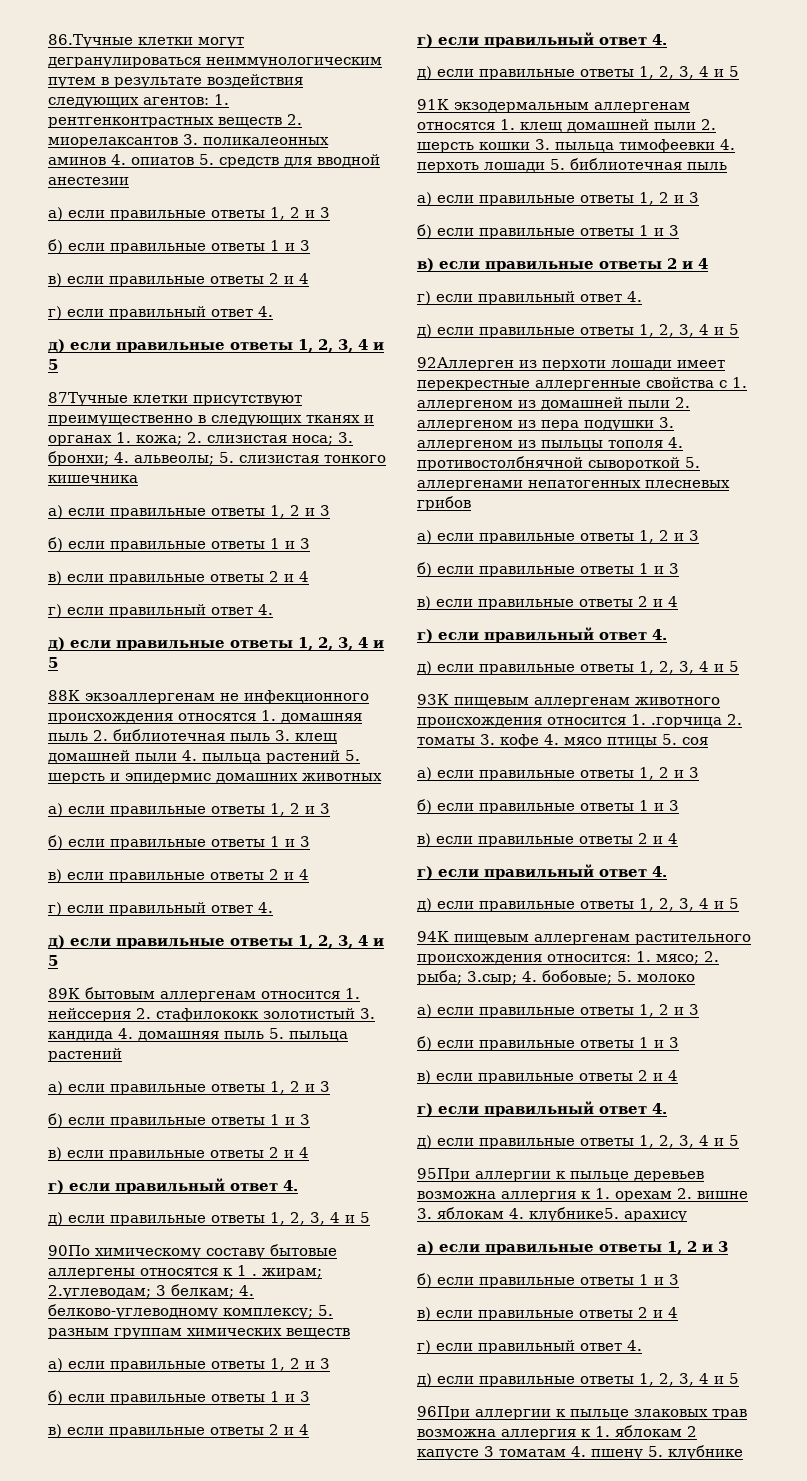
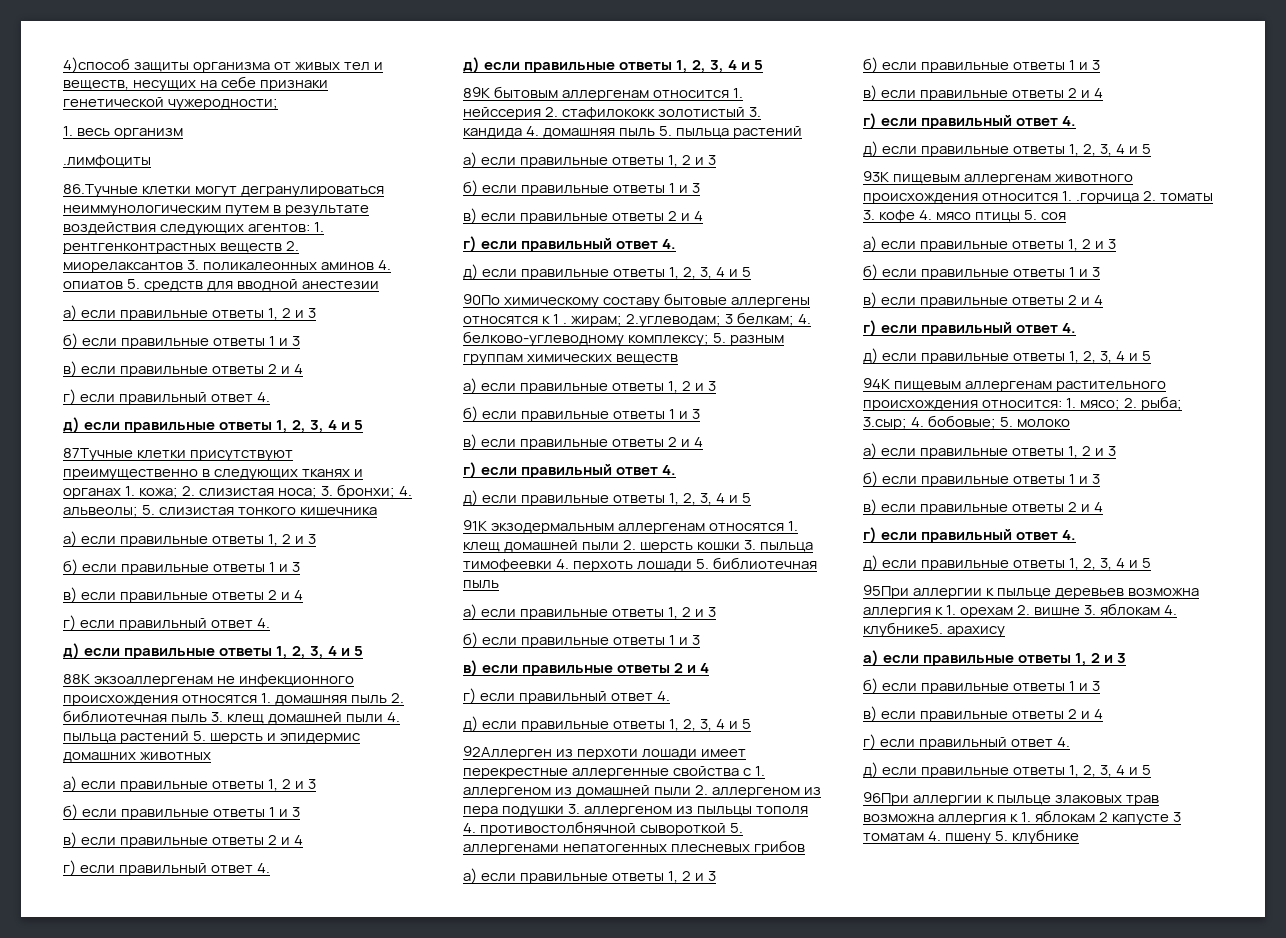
(48, 41) none -> [63,57,384,73] [63,76,329,91] [63,97,279,110] [63,126,184,139] [63,155,151,168] 4)способ защиты организма от живых тел и веществ, несущих на себе признаки генетической чужеродности; // 1. весь организм // .лимфоциты //

